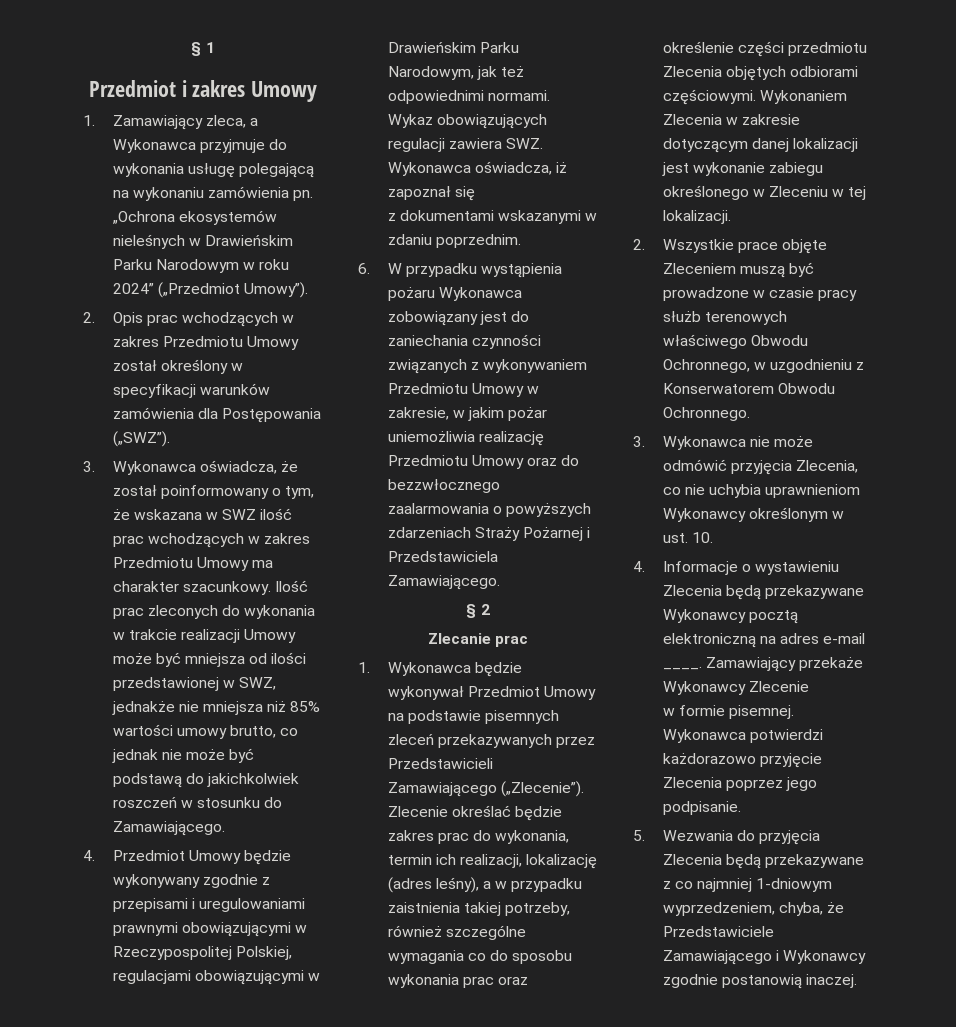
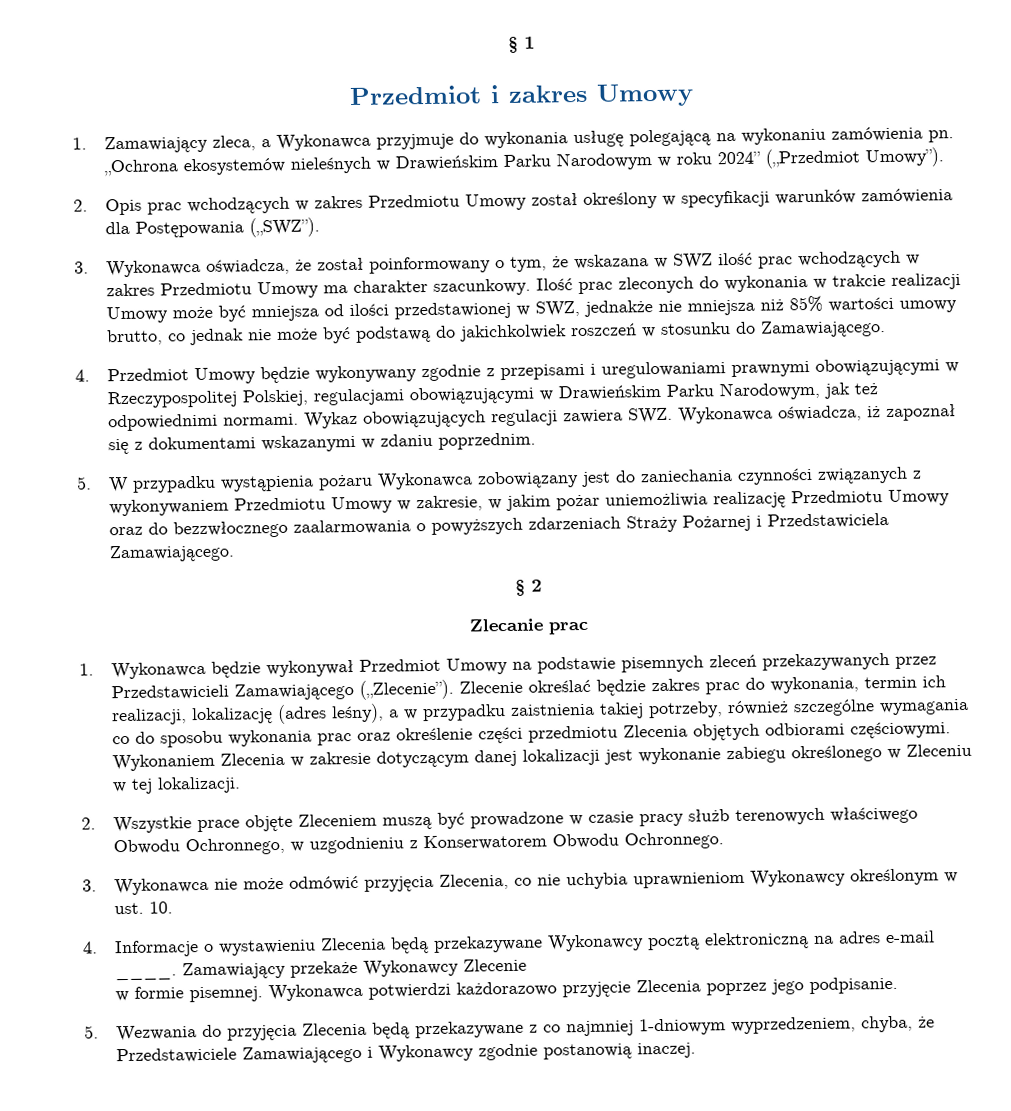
(475, 193) // -> (130, 446) none
[358,263,370,274] 6. -> [76,476,92,490] 5.

